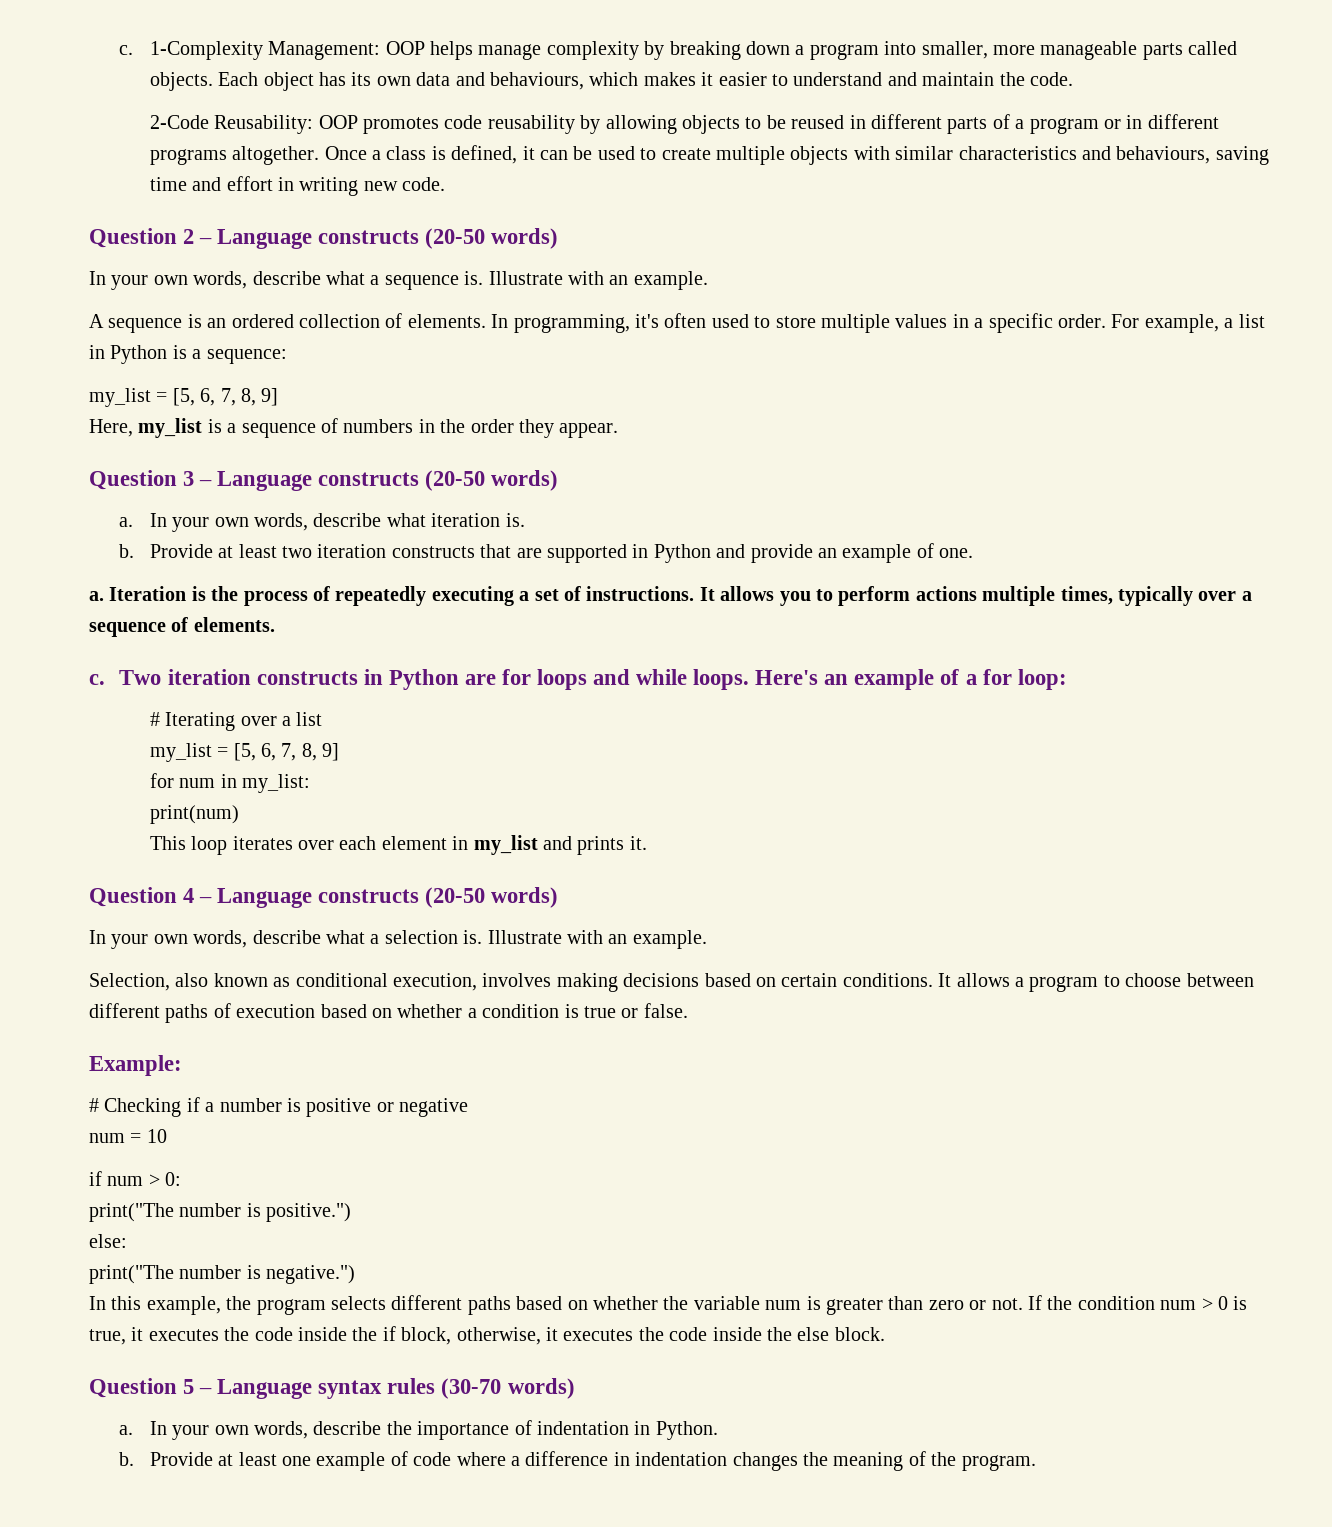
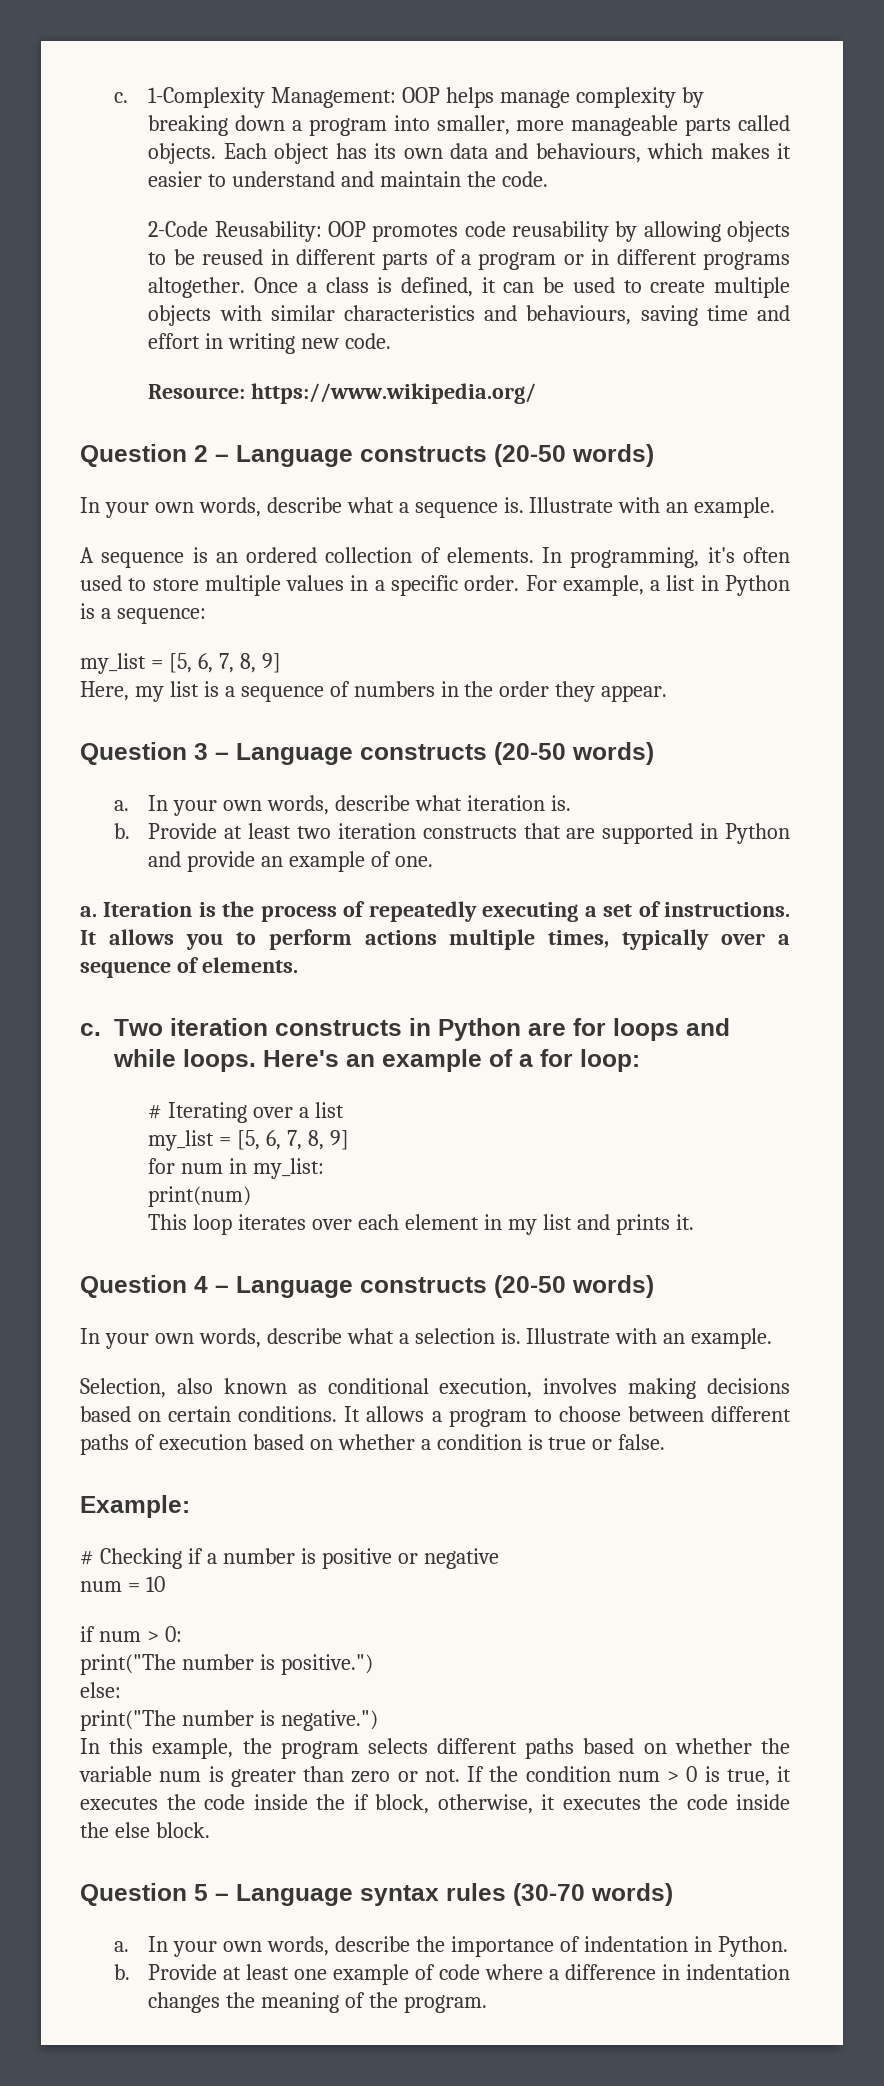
(446, 184) none -> [148,383,537,404] // Resource: https://www.wikipedia.org/
[138,418,203,438] my_list -> [134,681,199,702] my list
[473,835,538,855] my_list -> [508,1214,572,1235] my list

